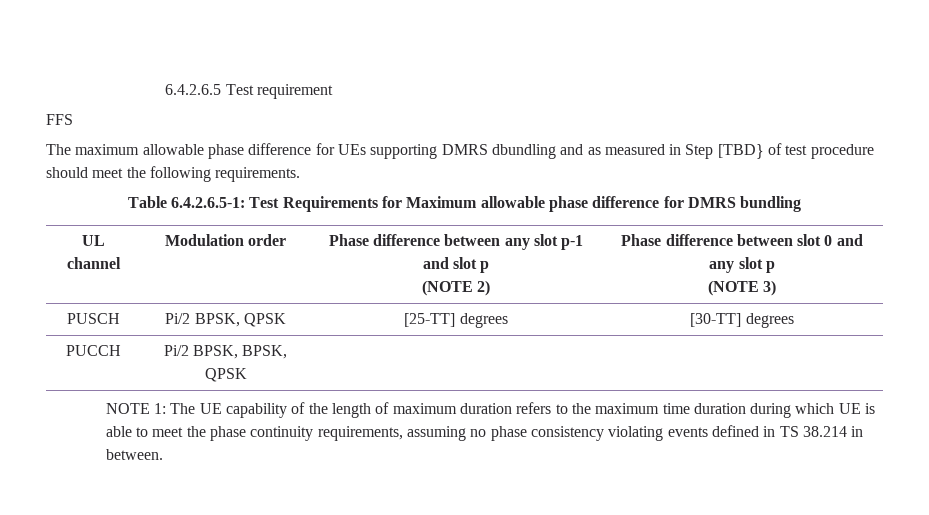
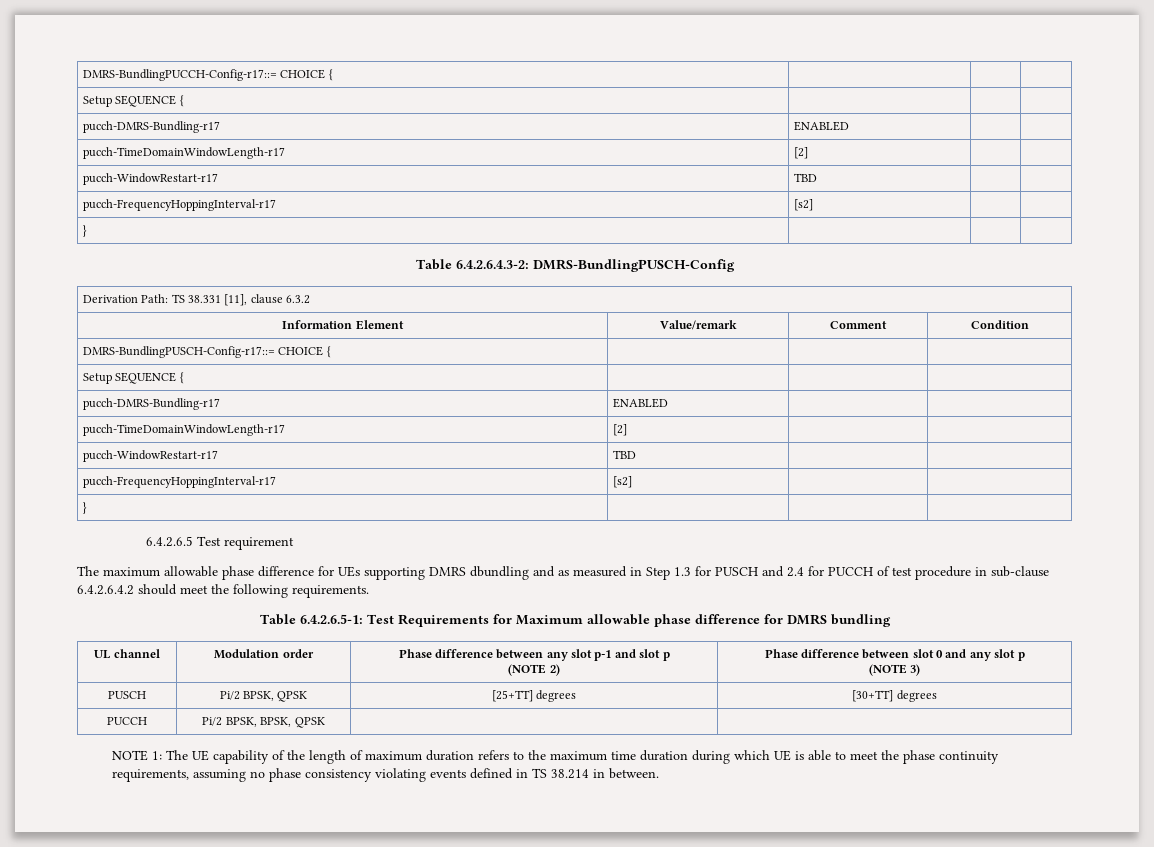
(165, 89) none -> [82,69,333,81] [82,95,184,107] [82,121,220,133] [793,121,849,131] [82,147,285,159] [793,147,808,159] [82,173,218,185] [793,173,817,182] [82,199,276,211] [793,199,813,211] [82,225,87,237] [415,259,735,272] [82,294,311,306] [282,320,404,330] [659,320,737,330] [830,321,887,329] [970,320,1029,329] [82,346,331,358] [82,372,184,384] [82,398,220,410] [612,398,668,408] [82,424,285,436] [612,424,627,436] [82,450,218,462] [612,450,636,459] [82,476,276,488] [612,476,632,488] [82,502,87,514] DMRS-BundlingPUCCH-Config-r17::= CHOICE { | | | // Setup SEQUENCE { | | | // pucch-DMRS-Bundling-r17 | ENABLED | | // pucch-TimeDomainWindowLength-r17 | [2] | | // pucch-WindowRestart-r17 | TBD | | // pucch-FrequencyHoppingInterval-r17 | [s2] | | // } | | | // Table 6.4.2.6.4.3-2: DMRS-BundlingPUSCH-Config // Derivation Path: TS 38.331 [11], clause 6.3.2 // Information Element | Value/remark | Comment | Condition // DMRS-BundlingPUSCH-Config-r17::= CHOICE { | | | // Setup SEQUENCE { | | | // pucch-DMRS-Bundling-r17 | ENABLED | | // pucch-TimeDomainWindowLength-r17 | [2] | | // pucch-WindowRestart-r17 | TBD | | // pucch-FrequencyHoppingInterval-r17 | [s2] | | // } | | | //
[46,114,73,125] // FFS -> (295, 543) none
[717,143,874,159] [TBD} of test procedure -> [674,566,1049,580] [77,585,134,595] 1.3 for PUSCH and 2.4 for PUCCH of test procedure in sub-clause 6.4.2.6.4.2
[404,313,456,327] [25-TT] -> [491,690,533,702] [25+TT]
[690,313,742,327] [30-TT] -> [852,690,894,702] [30+TT]

